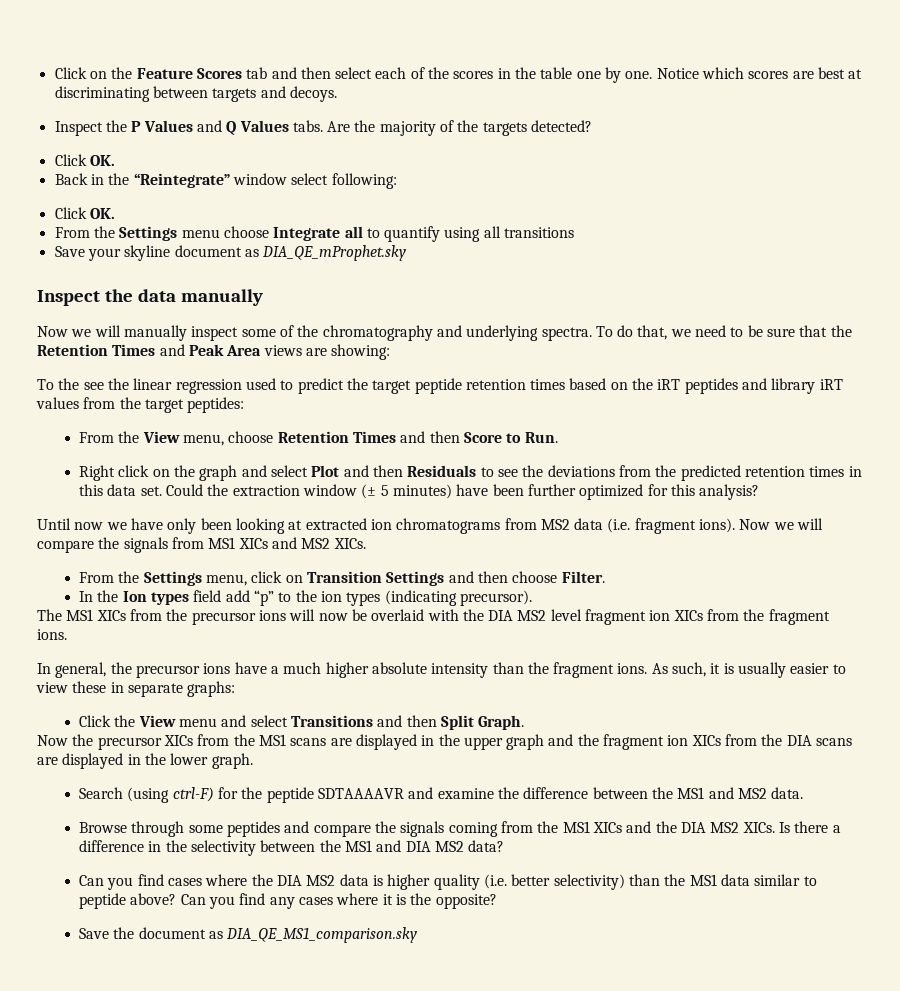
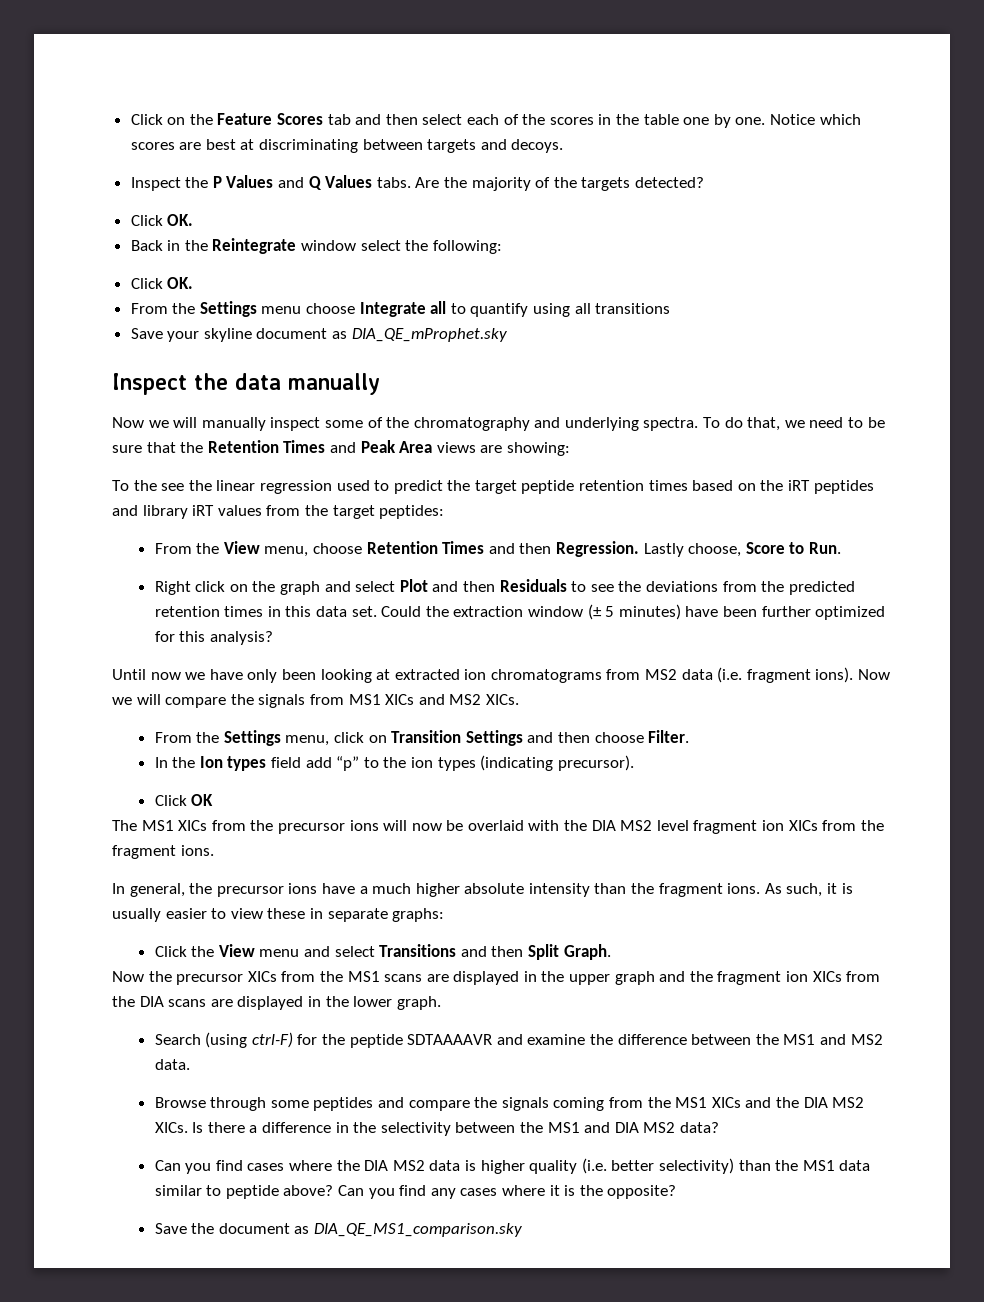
[133,173,230,188] “Reintegrate” -> [212,238,297,254] Reintegrate
(329, 179) none -> [405,240,429,251] the
(460, 437) none -> [555,541,742,557] Regression. Lastly choose,
(532, 598) none -> [154,794,214,806] // Click OK

